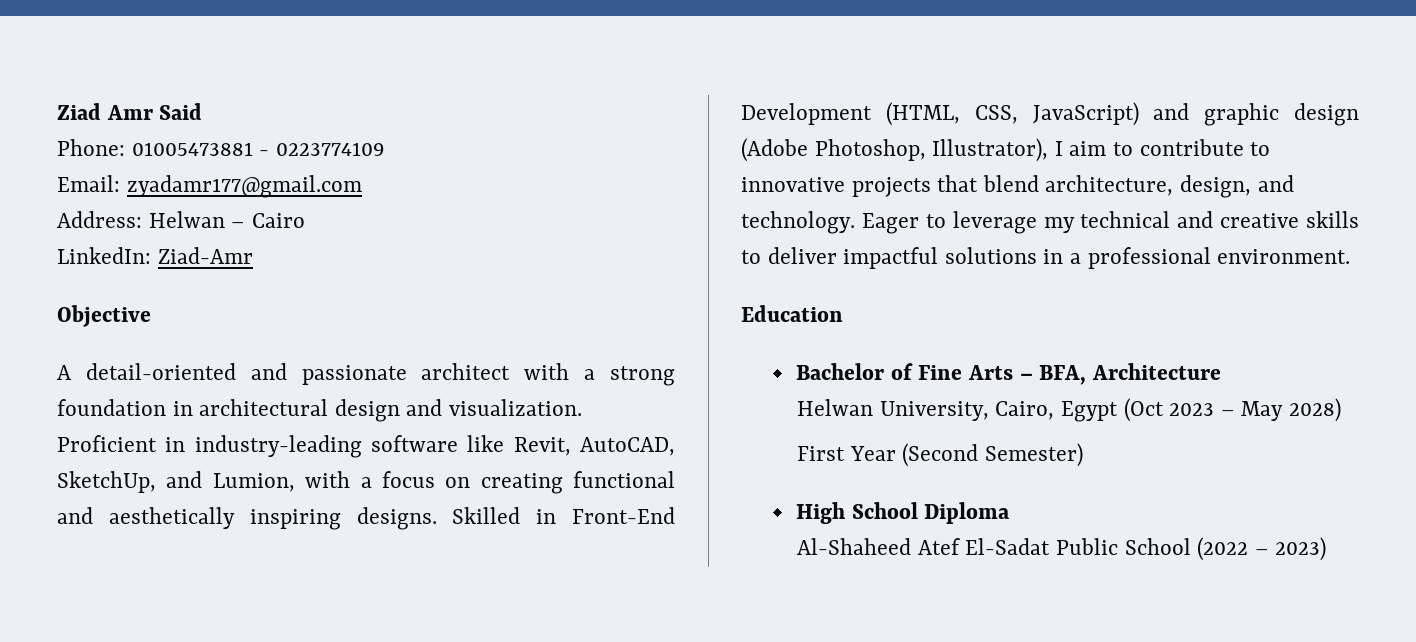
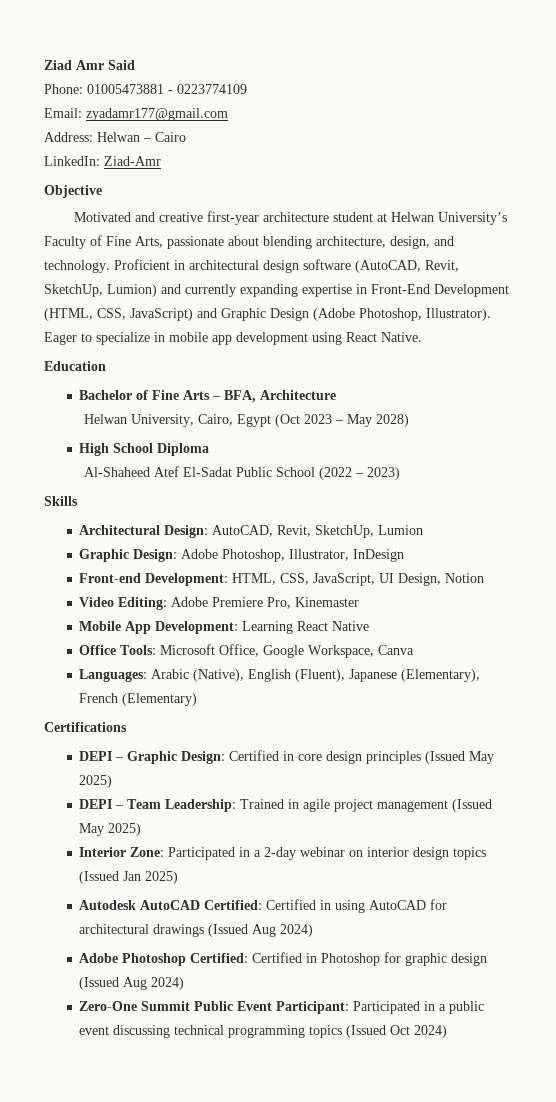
[57,363,676,386] [57,399,583,422] [57,435,675,458] [57,471,675,494] [57,507,521,530] A detail-oriented and passionate architect with a strong foundation in architectural design and visualization. Proficient in industry-leading software like Revit, AutoCAD, SketchUp, and Lumion, with a focus on creating functional and aesthetically inspiring designs. Skilled -> [73,211,507,225] [44,235,454,249] [44,259,459,273] [44,284,352,297] Motivated and creative first-year architecture student at Helwan University’s Faculty of Fine Arts, passionate about blending architecture, design, and technology. Proficient in architectural design software (AutoCAD, Revit, SketchUp, Lumion) and currently expanding expertise
[1204,103,1359,126] [741,138,1271,162] [741,175,1294,198] [741,211,1359,234] [741,247,1351,269] graphic design (Adobe Photoshop, Illustrator), I aim to contribute to innovative projects that blend architecture, design, and technology. Eager to leverage my technical and creative skills to deliver impactful solutions in a professional environment. -> [221,308,491,321] [44,332,422,345] Graphic Design (Adobe Photoshop, Illustrator). Eager to specialize in mobile app development using React Native.
[797,443,1084,467] // First Year (Second Semester) -> (409, 420) none
(1327, 549) none -> [44,496,78,506] [79,525,424,538] [79,549,405,562] [79,573,485,586] [79,597,360,610] [79,621,370,634] [79,644,415,658] [79,669,481,682] [79,693,198,706] [44,722,127,732] [79,750,495,764] [79,775,113,788] [79,799,493,812] [79,823,142,836] [79,847,487,860] [79,871,179,884] [79,899,448,913] [79,924,314,937] [79,952,488,966] [79,977,185,990] [79,1001,485,1014] [79,1025,448,1038] // Skills // Architectural Design: AutoCAD, Revit, SketchUp, Lumion // Graphic Design: Adobe Photoshop, Illustrator, InDesign // Front-end Development: HTML, CSS, JavaScript, UI Design, Notion // Video Editing: Adobe Premiere Pro, Kinemaster // Mobile App Development: Learning React Native // Office Tools: Microsoft Office, Google Workspace, Canva // Languages: Arabic (Native), English (Fluent), Japanese (Elementary), French (Elementary) // Certifications // DEPI – Graphic Design: Certified in core design principles (Issued May 2025) // DEPI – Team Leadership: Trained in agile project management (Issued May 2025) // Interior Zone: Participated in a 2-day webinar on interior design topics (Issued Jan 2025) // Autodesk AutoCAD Certified: Certified in using AutoCAD for architectural drawings (Issued Aug 2024) // Adobe Photoshop Certified: Certified in Photoshop for graphic design (Issued Aug 2024) // Zero-One Summit Public Event Participant: Participated in a public event discussing technical programming topics (Issued Oct 2024)

